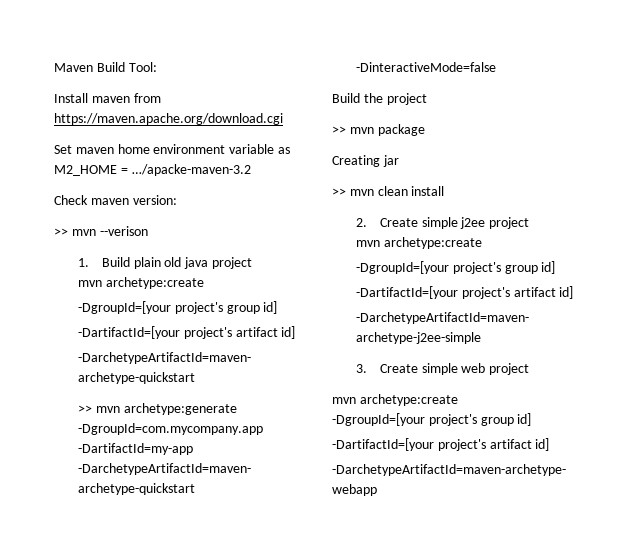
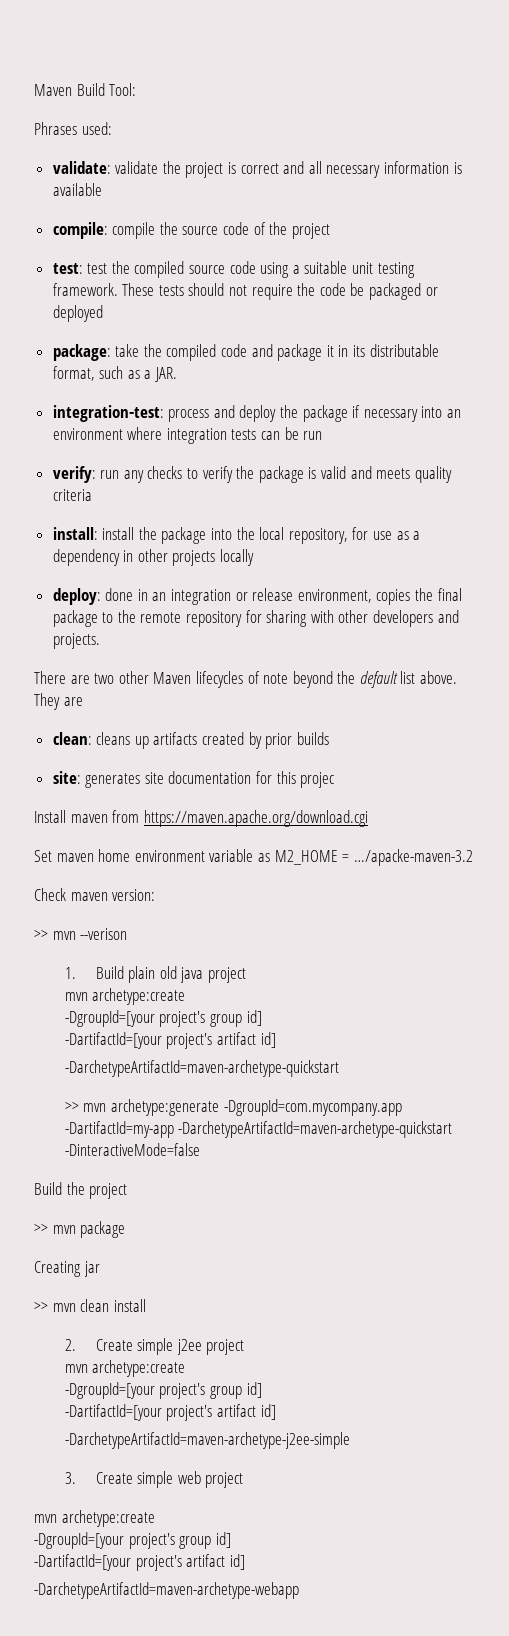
(157, 67) none -> [34,122,112,135] [52,161,462,178] [52,183,102,196] [52,222,330,239] [52,261,415,278] [52,283,438,300] [52,305,103,322] [52,344,439,361] [52,366,178,382] [52,405,462,422] [52,427,323,444] [52,466,452,483] [52,489,92,501] [52,527,421,544] [52,549,255,566] [52,588,462,605] [52,610,459,627] [52,633,100,649] [34,671,458,688] [34,693,83,710] [52,732,329,749] [52,771,335,788] // Phrases used: // validate: validate the project is correct and all necessary information is available // compile: compile the source code of the project // test: test the compiled source code using a suitable unit testing framework. These tests should not require the code be packaged or deployed // package: take the compiled code and package it in its distributable format, such as a JAR. // integration-test: process and deploy the package if necessary into an environment where integration tests can be run // verify: run any checks to verify the package is valid and meets quality criteria // install: install the package into the local repository, for use as a dependency in other projects locally // deploy: done in an integration or release environment, copies the final package to the remote repository for sharing with other developers and projects. // There are two other Maven lifecycles of note beyond the default list above. They are // clean: cleans up artifacts created by prior builds // site: generates site documentation for this projec

